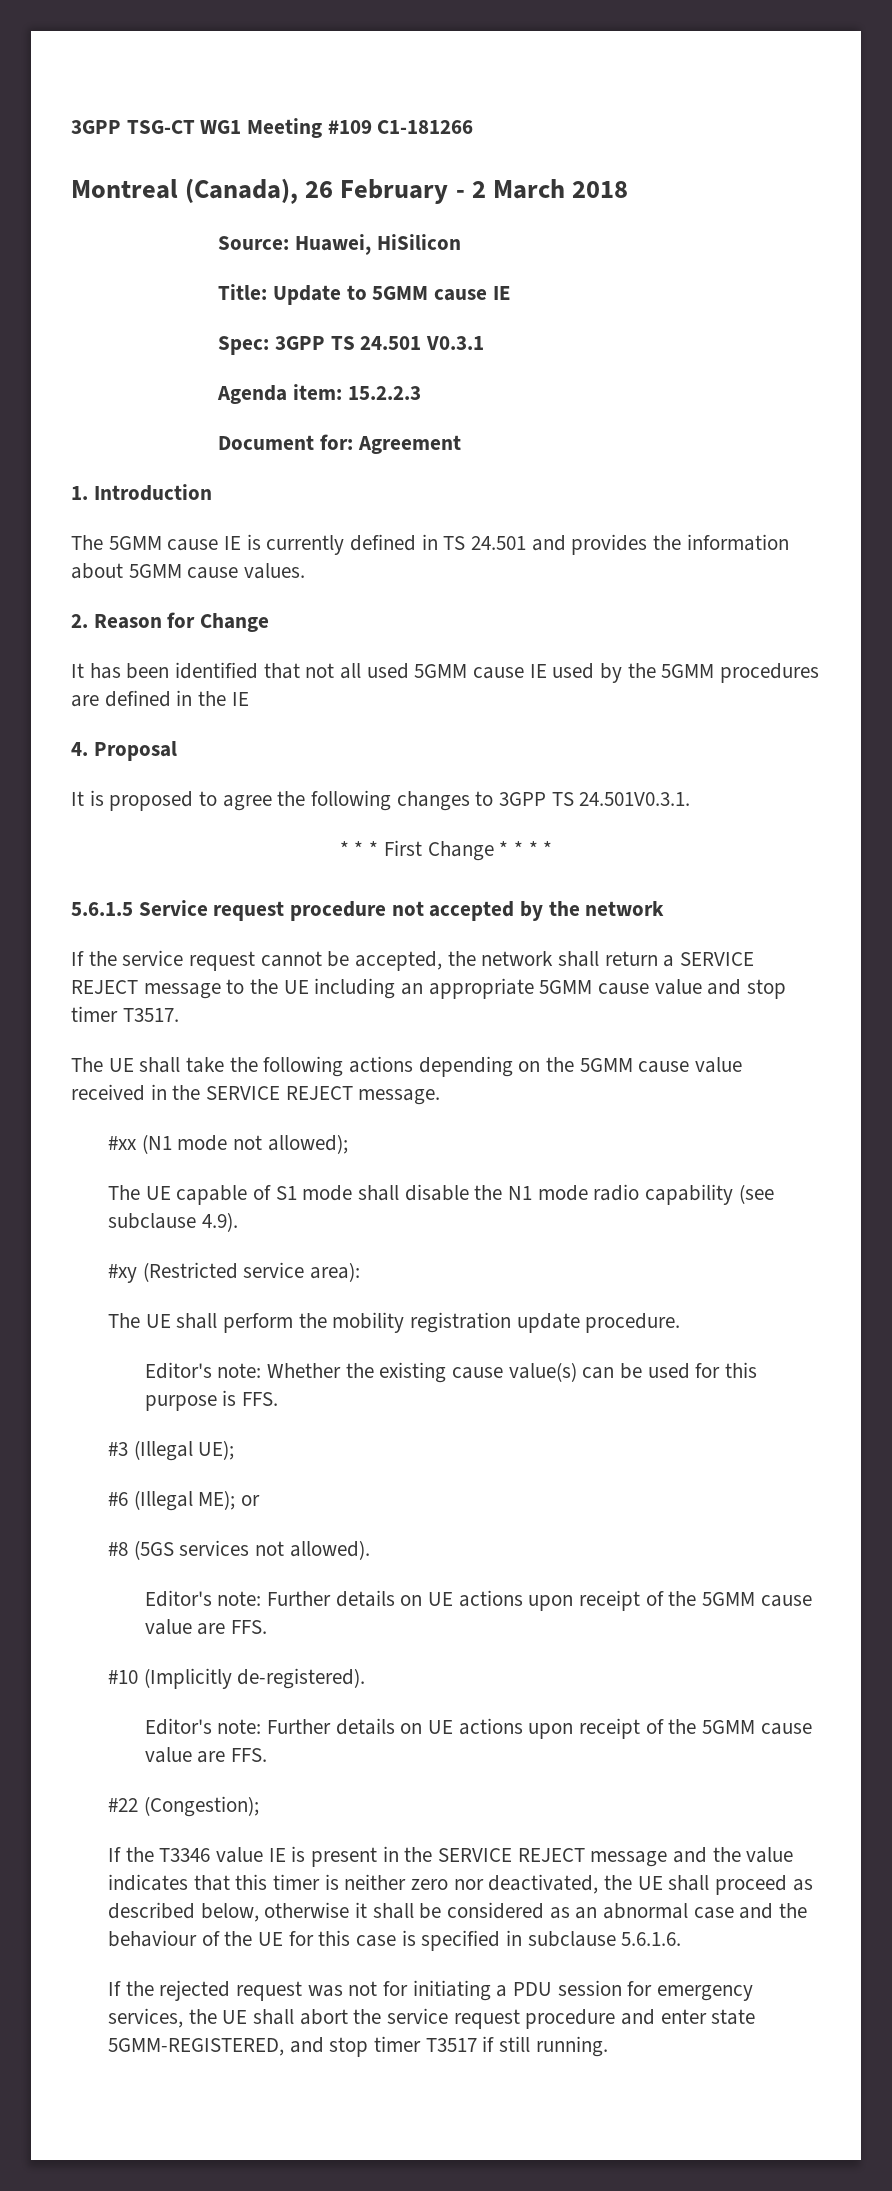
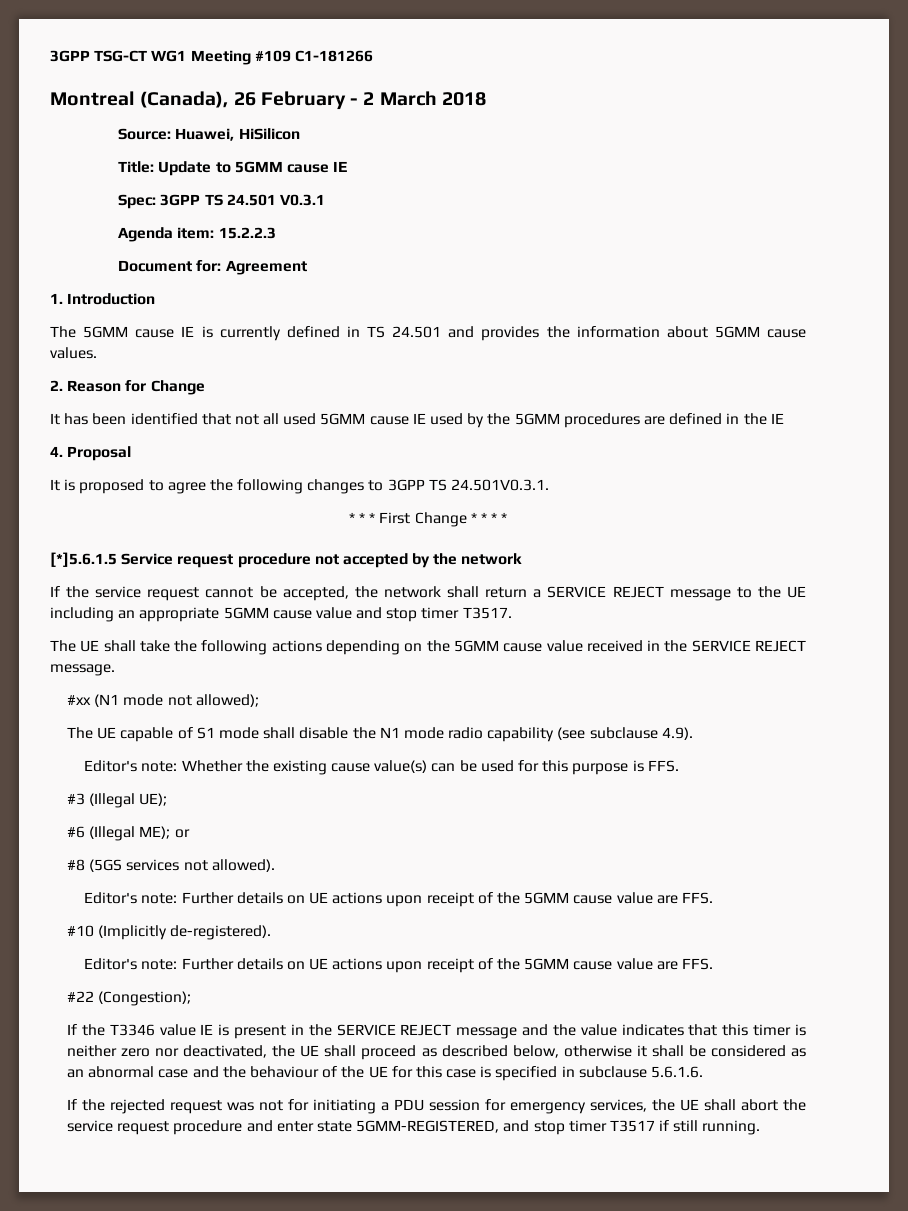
[71,902,133,916] 5.6.1.5 -> [50,552,117,567] [*]5.6.1.5
[107,1262,360,1283] [107,1312,681,1333] // #xy (Restricted service area): // The UE shall perform the mobility registration update procedure. -> (693, 733) none

